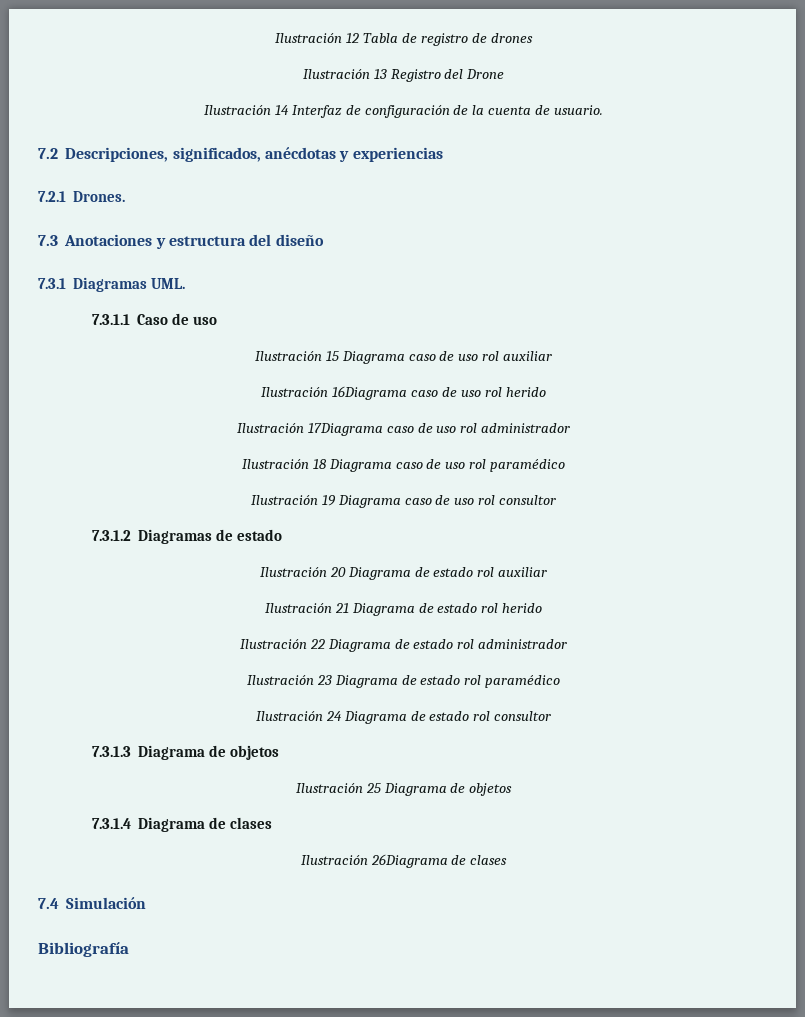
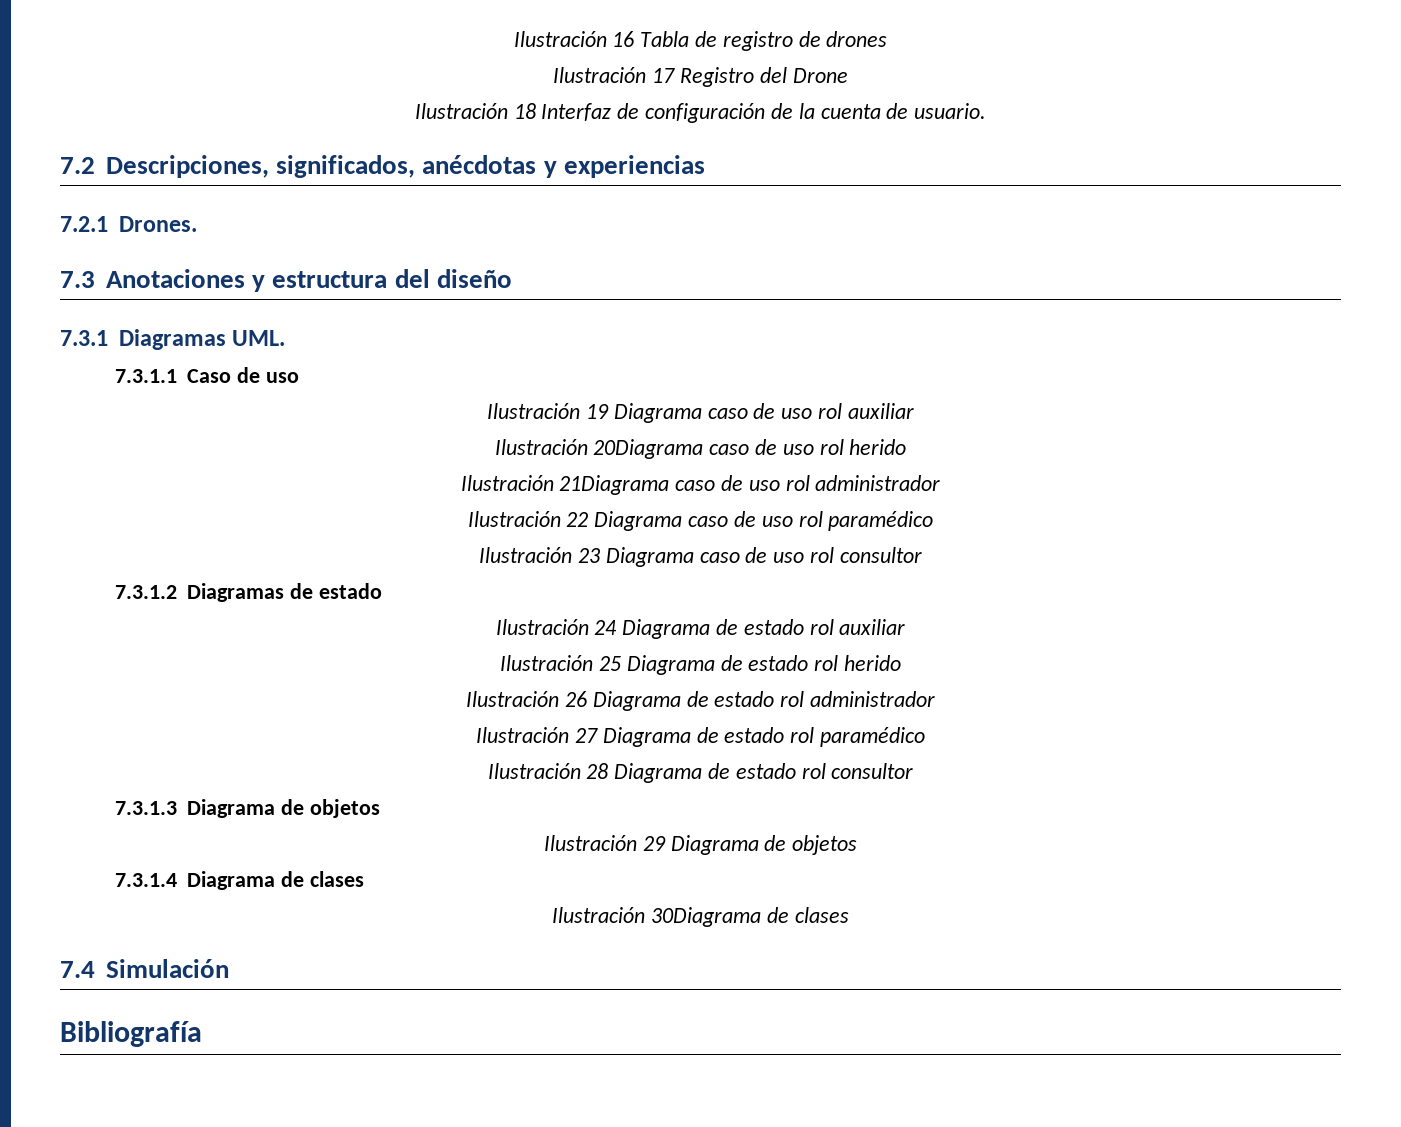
[275,33,360,43] Ilustración 12 -> [513,31,635,47] Ilustración 16
[373,69,387,79] 13 -> [652,68,676,83] 17
[274,105,289,115] 14 -> [513,103,536,119] 18
[325,351,339,361] 15 -> [585,404,609,419] 19
[332,386,408,400] 16Diagrama -> [593,439,704,459] 20Diagrama
[307,423,383,436] 17Diagrama -> [559,475,670,495] 21Diagrama
[312,459,327,469] 18 -> [566,512,589,527] 22
[321,495,336,506] 19 -> [577,548,600,563] 23
[329,567,346,577] 20 -> [594,620,618,635] 24
[334,603,349,613] 21 -> [598,656,621,671] 25
[309,639,325,649] 22 -> [564,691,587,707] 26
[316,675,332,685] 23 -> [574,728,598,743] 27
[325,711,342,721] 24 -> [586,763,609,779] 28
[365,783,381,793] 25 -> [642,836,666,851] 29
[370,854,448,868] 26Diagrama -> [651,907,762,927] 30Diagrama

